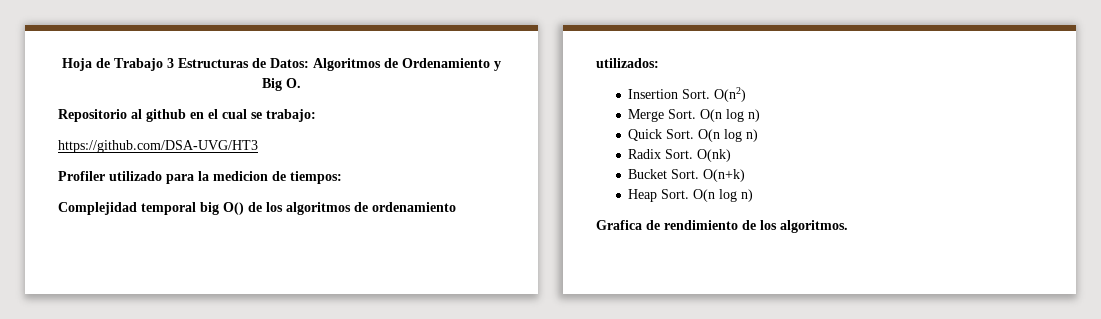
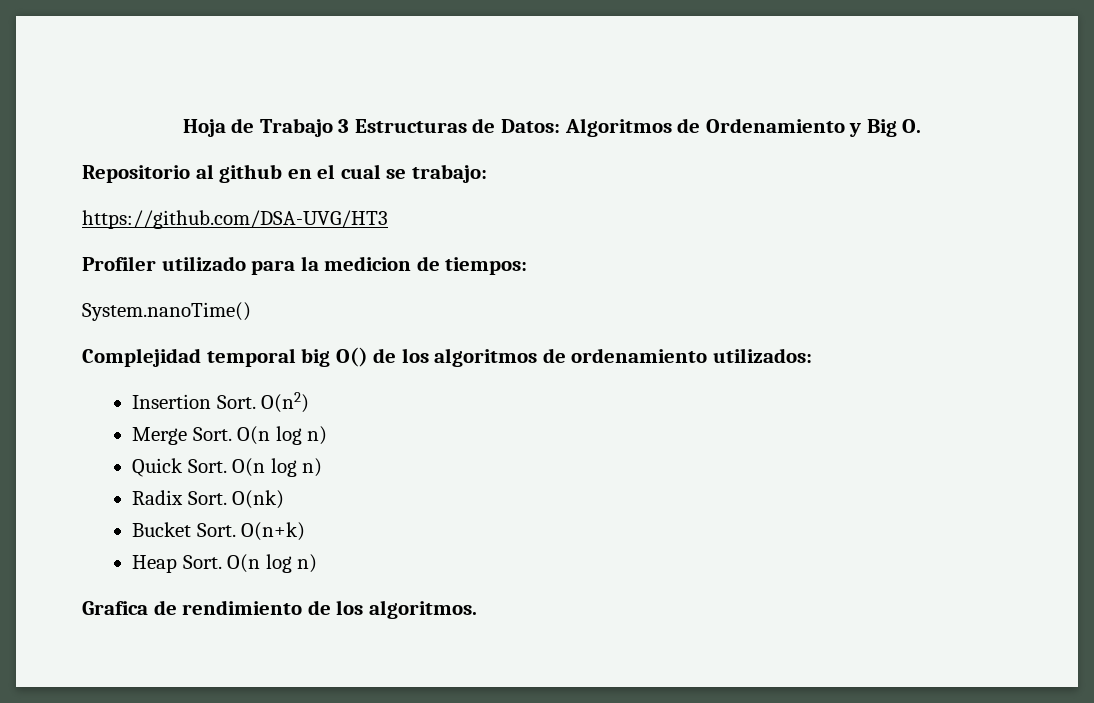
(342, 177) none -> [82,302,251,321] // System.nanoTime()

